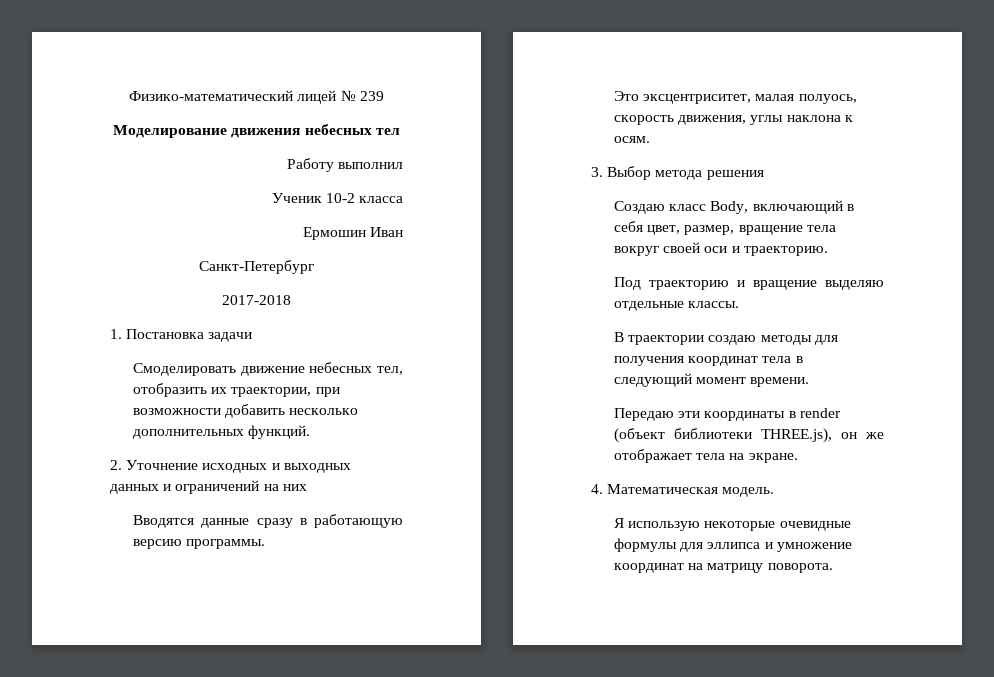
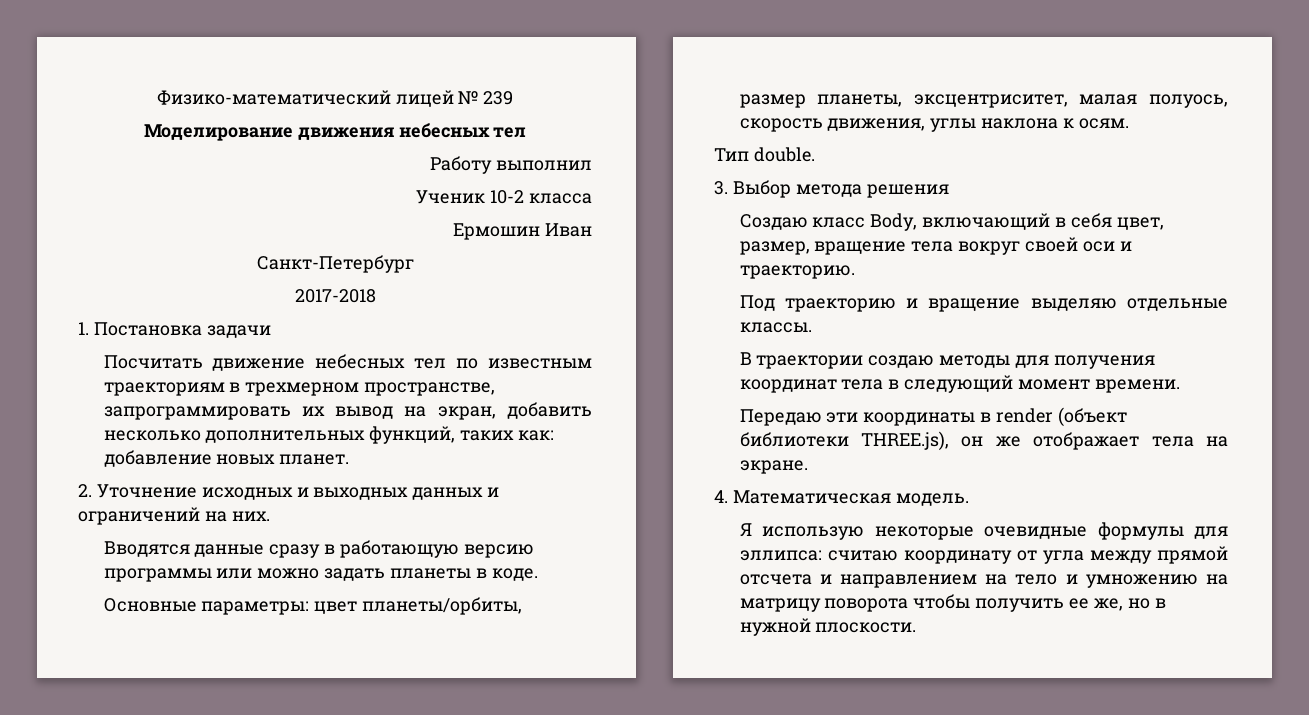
[133,363,237,376] Смоделировать -> [103,355,203,369] Посчитать
[377,366,403,375] [133,383,340,397] [133,404,359,418] [133,425,311,439] тел, отобразить их траектории, при возможности добавить несколько дополнительных функций. -> [414,358,592,369] [103,382,496,396] [103,402,592,420] [103,426,555,444] [103,450,350,467] тел по известным траекториям в трехмерном пространстве, запрограммировать их вывод на экран, добавить несколько дополнительных функций, таких как: добавление новых планет.
[282,484,307,491] них -> [231,511,270,521] них.
[186,539,266,549] [614,91,640,101] программы. // Это -> [103,568,538,582] [103,597,523,615] [739,94,903,108] программы или можно задать планеты в коде. // Основные параметры: цвет планеты/орбиты, размер планеты,
(651, 139) none -> [714,147,815,162] // Тип double.
[707,542,852,552] [614,563,833,573] эллипса и умножение координат на матрицу поворота. -> [739,546,1228,564] [739,574,1228,588] [739,594,1166,612] [739,618,917,636] эллипса: считаю координату от угла между прямой отсчета и направлением на тело и умножению на матрицу поворота чтобы получить ее же, но в нужной плоскости.

